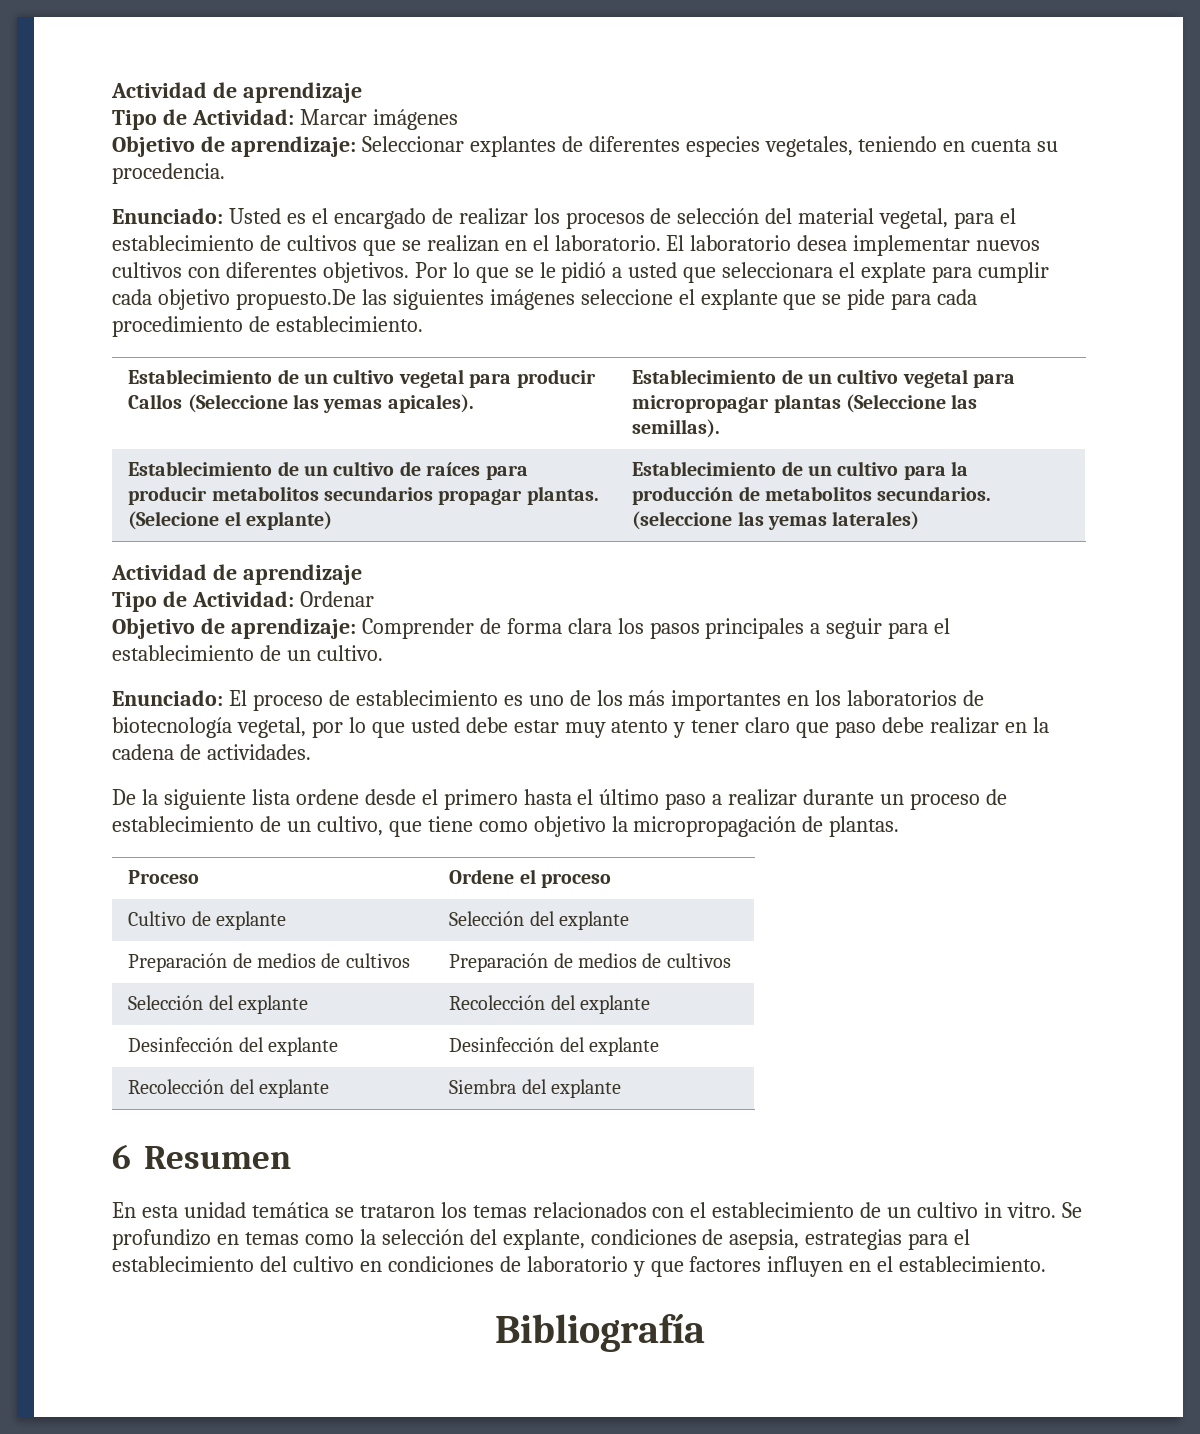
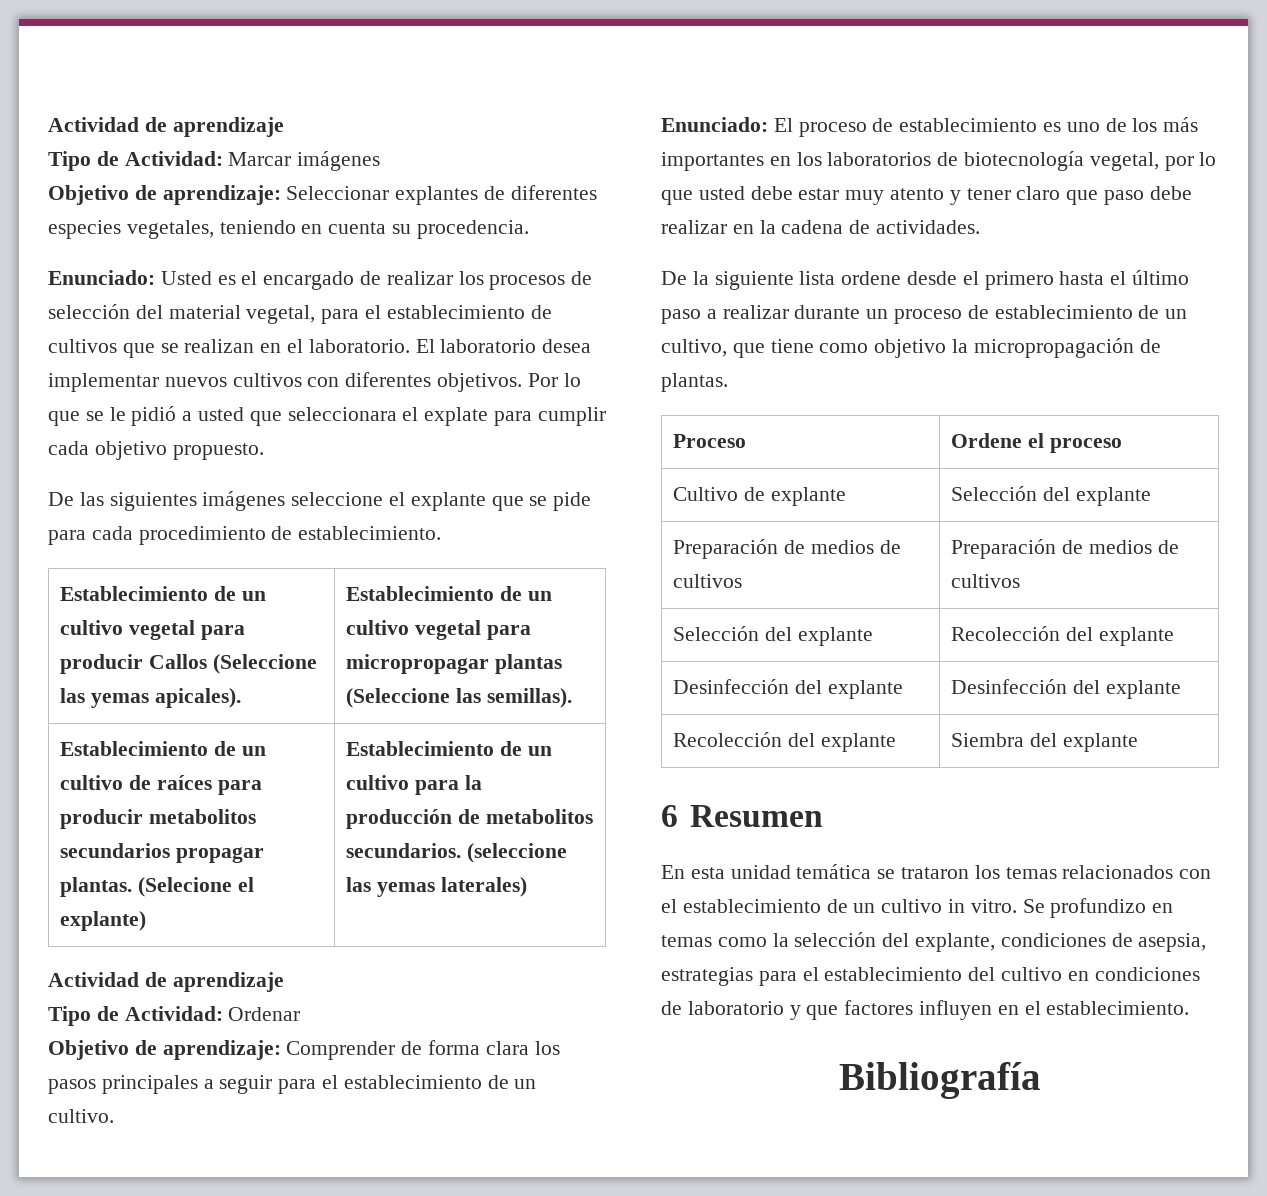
[235,289,356,310] propuesto.De -> [172,443,264,460] [48,492,74,506] propuesto. // De

